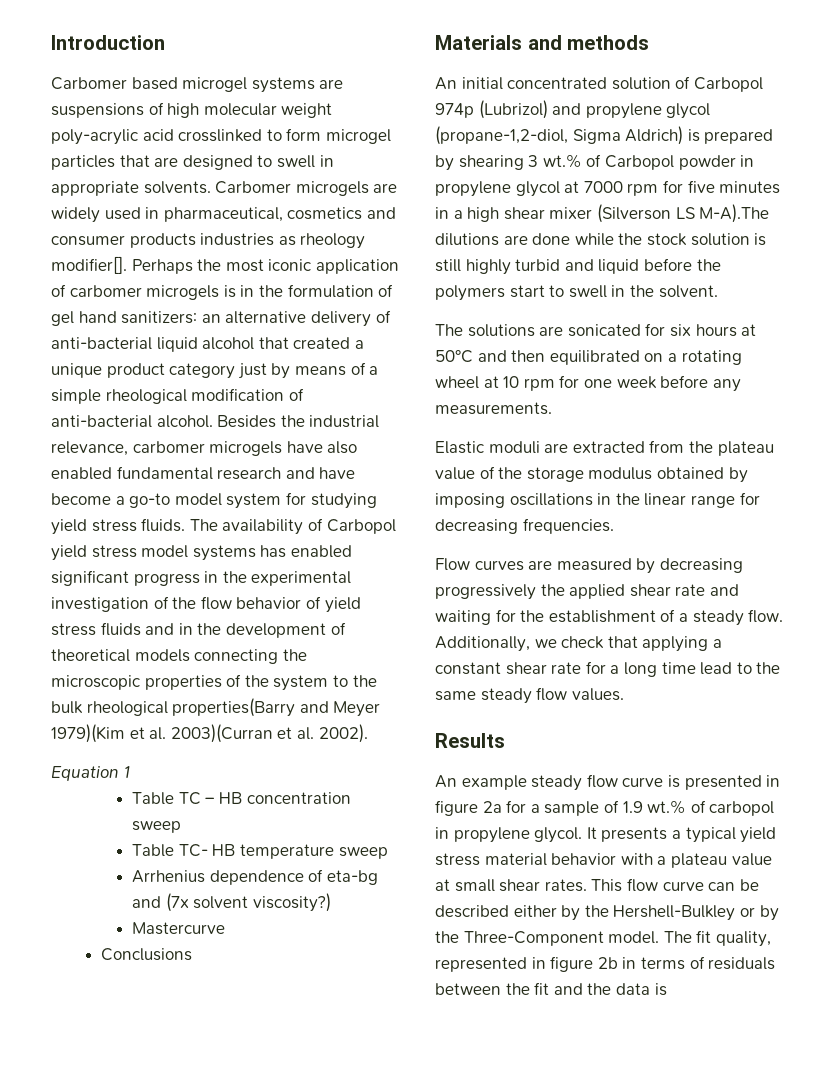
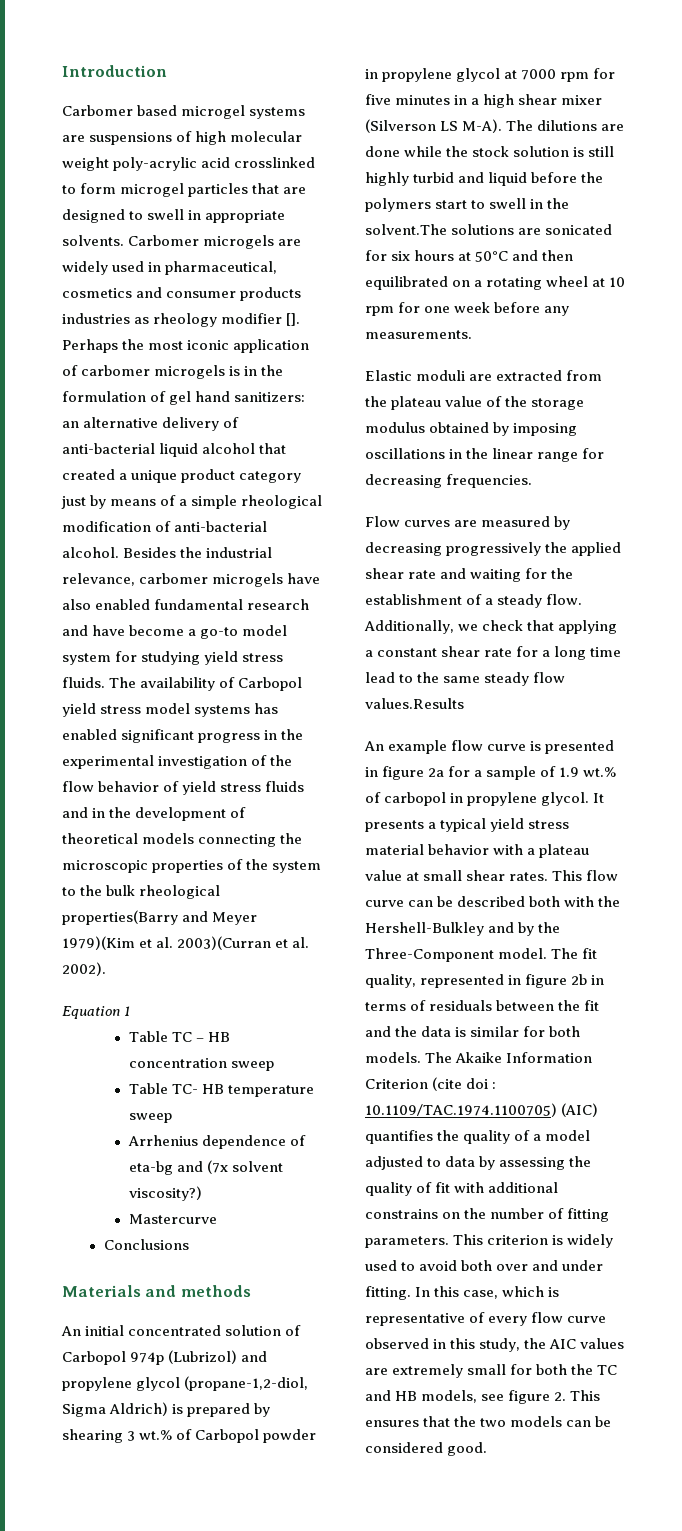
[51,256,127,274] modifier[]. -> [221,313,301,326] modifier [].
[699,204,770,223] M-A).The -> [462,119,534,133] M-A). The
[658,285,718,298] [435,324,463,336] solvent. // The -> [365,224,447,235] solvent.The
[571,688,624,701] [435,733,505,748] values. // Results -> [365,698,464,709] values.Results
[531,775,583,791] steady -> (448, 747) none
[513,905,581,921] either by -> [529,896,595,907] both with
[739,907,755,917] or -> [488,922,515,933] and
(667, 989) none -> [470,1026,581,1037] [365,1052,593,1063] [365,1077,497,1091] [365,1103,599,1117] [365,1130,591,1144] [365,1156,592,1170] [365,1182,559,1196] [365,1208,610,1222] [365,1234,614,1248] [365,1260,604,1271] [365,1286,560,1300] [365,1312,607,1326] [365,1338,625,1352] [365,1364,618,1378] [365,1390,601,1404] [365,1416,612,1427] [365,1442,488,1456] similar for both models. The Akaike Information Criterion (cite doi : 10.1109/TAC.1974.1100705) (AIC) quantifies the quality of a model adjusted to data by assessing the quality of fit with additional constrains on the number of fitting parameters. This criterion is widely used to avoid both over and under fitting. In this case, which is representative of every flow curve observed in this study, the AIC values are extremely small for both the TC and HB models, see figure 2. This ensures that the two models can be considered good.

